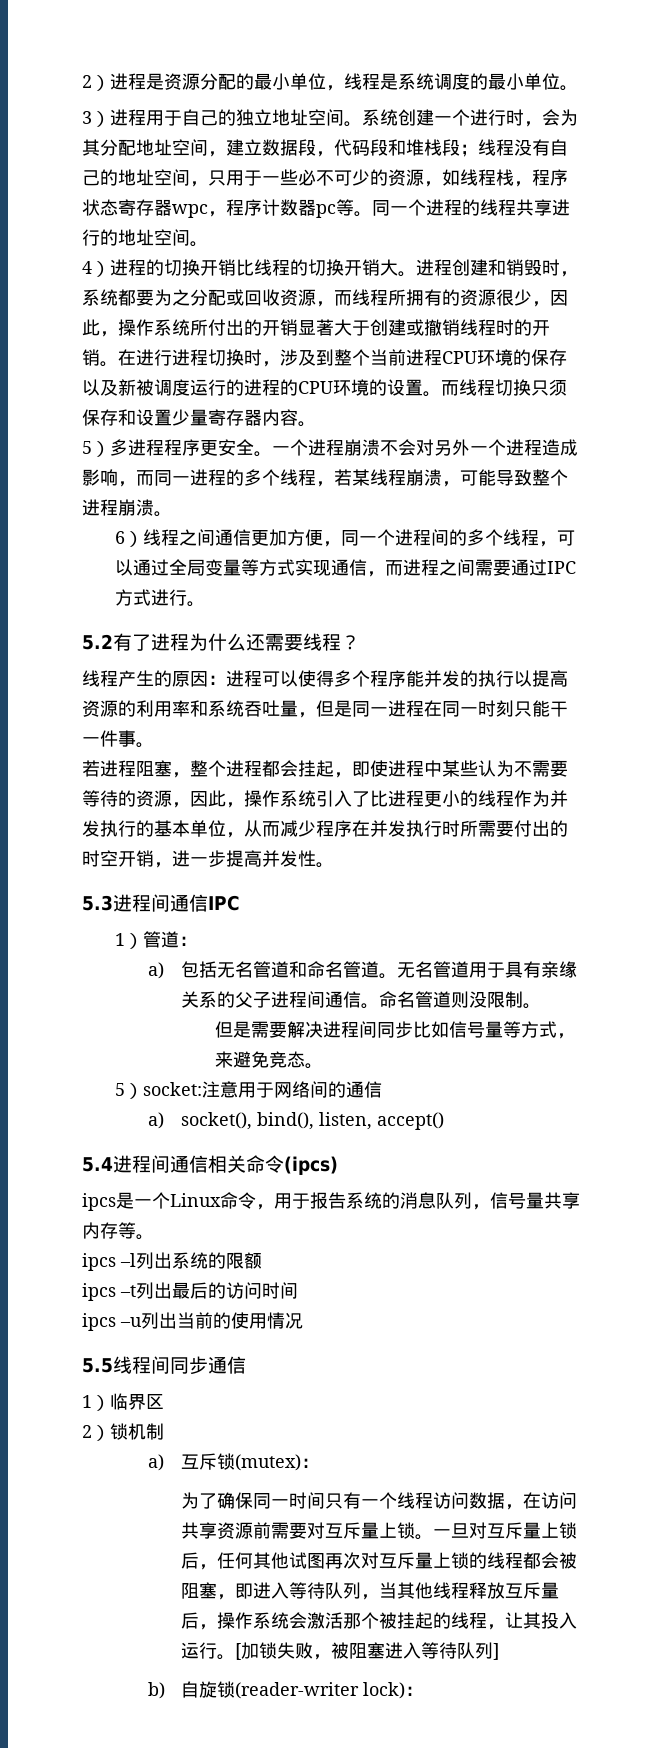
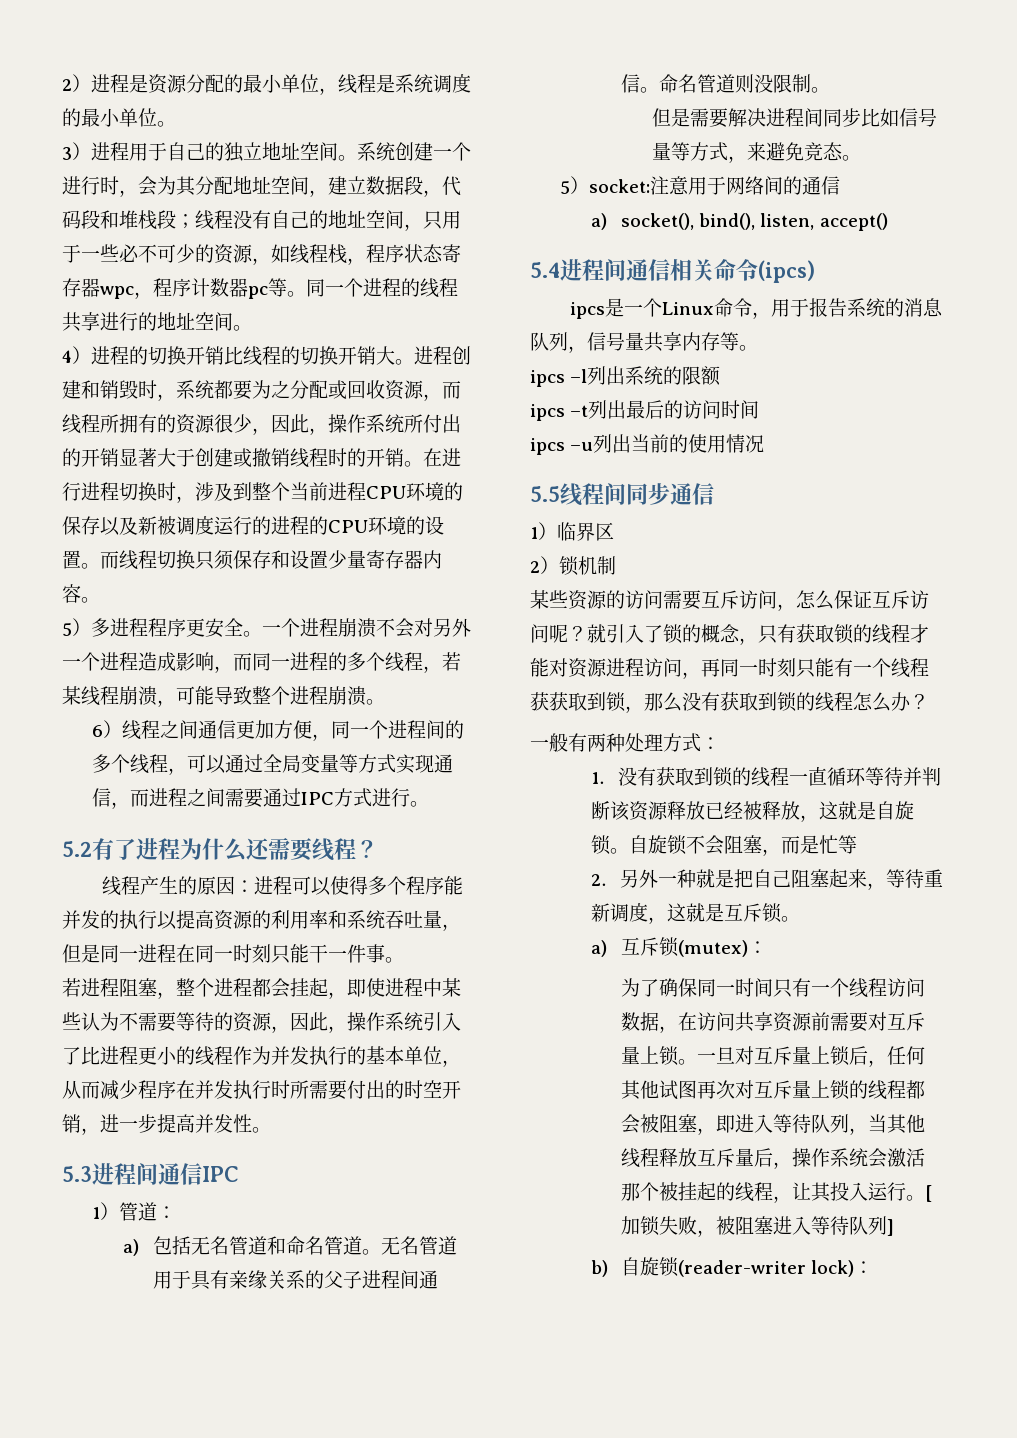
(164, 1431) none -> [530,590,929,611] [530,624,929,645] [530,658,929,679] [530,692,929,713] [530,733,720,752] [590,767,941,787] [590,801,914,822] [590,835,857,856] [590,869,943,890] [590,903,800,924] // 某些资源的访问需要互斥访问，怎么保证互斥访问呢？就引入了锁的概念，只有获取锁的线程才能对资源进程访问，再同一时刻只能有一个线程获获取到锁，那么没有获取到锁的线程怎么办？ // 一般有两种处理方式： // 1．没有获取到锁的线程一直循环等待并判断该资源释放已经被释放，这就是自旋锁。自旋锁不会阻塞，而是忙等 // 2．另外一种就是把自己阻塞起来，等待重新调度，这就是互斥锁。

